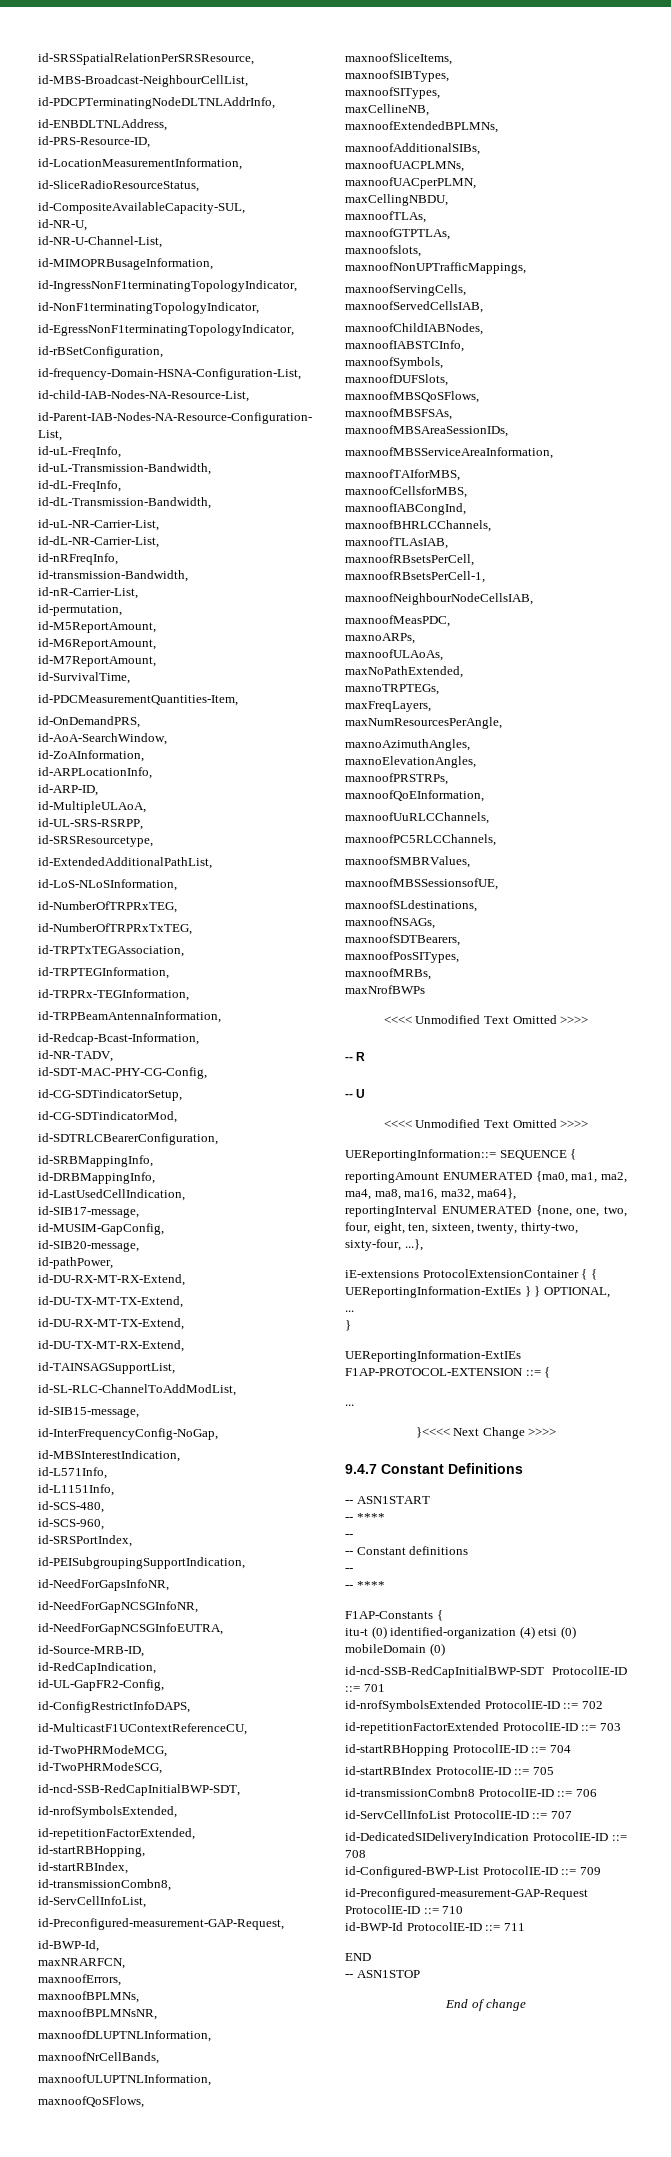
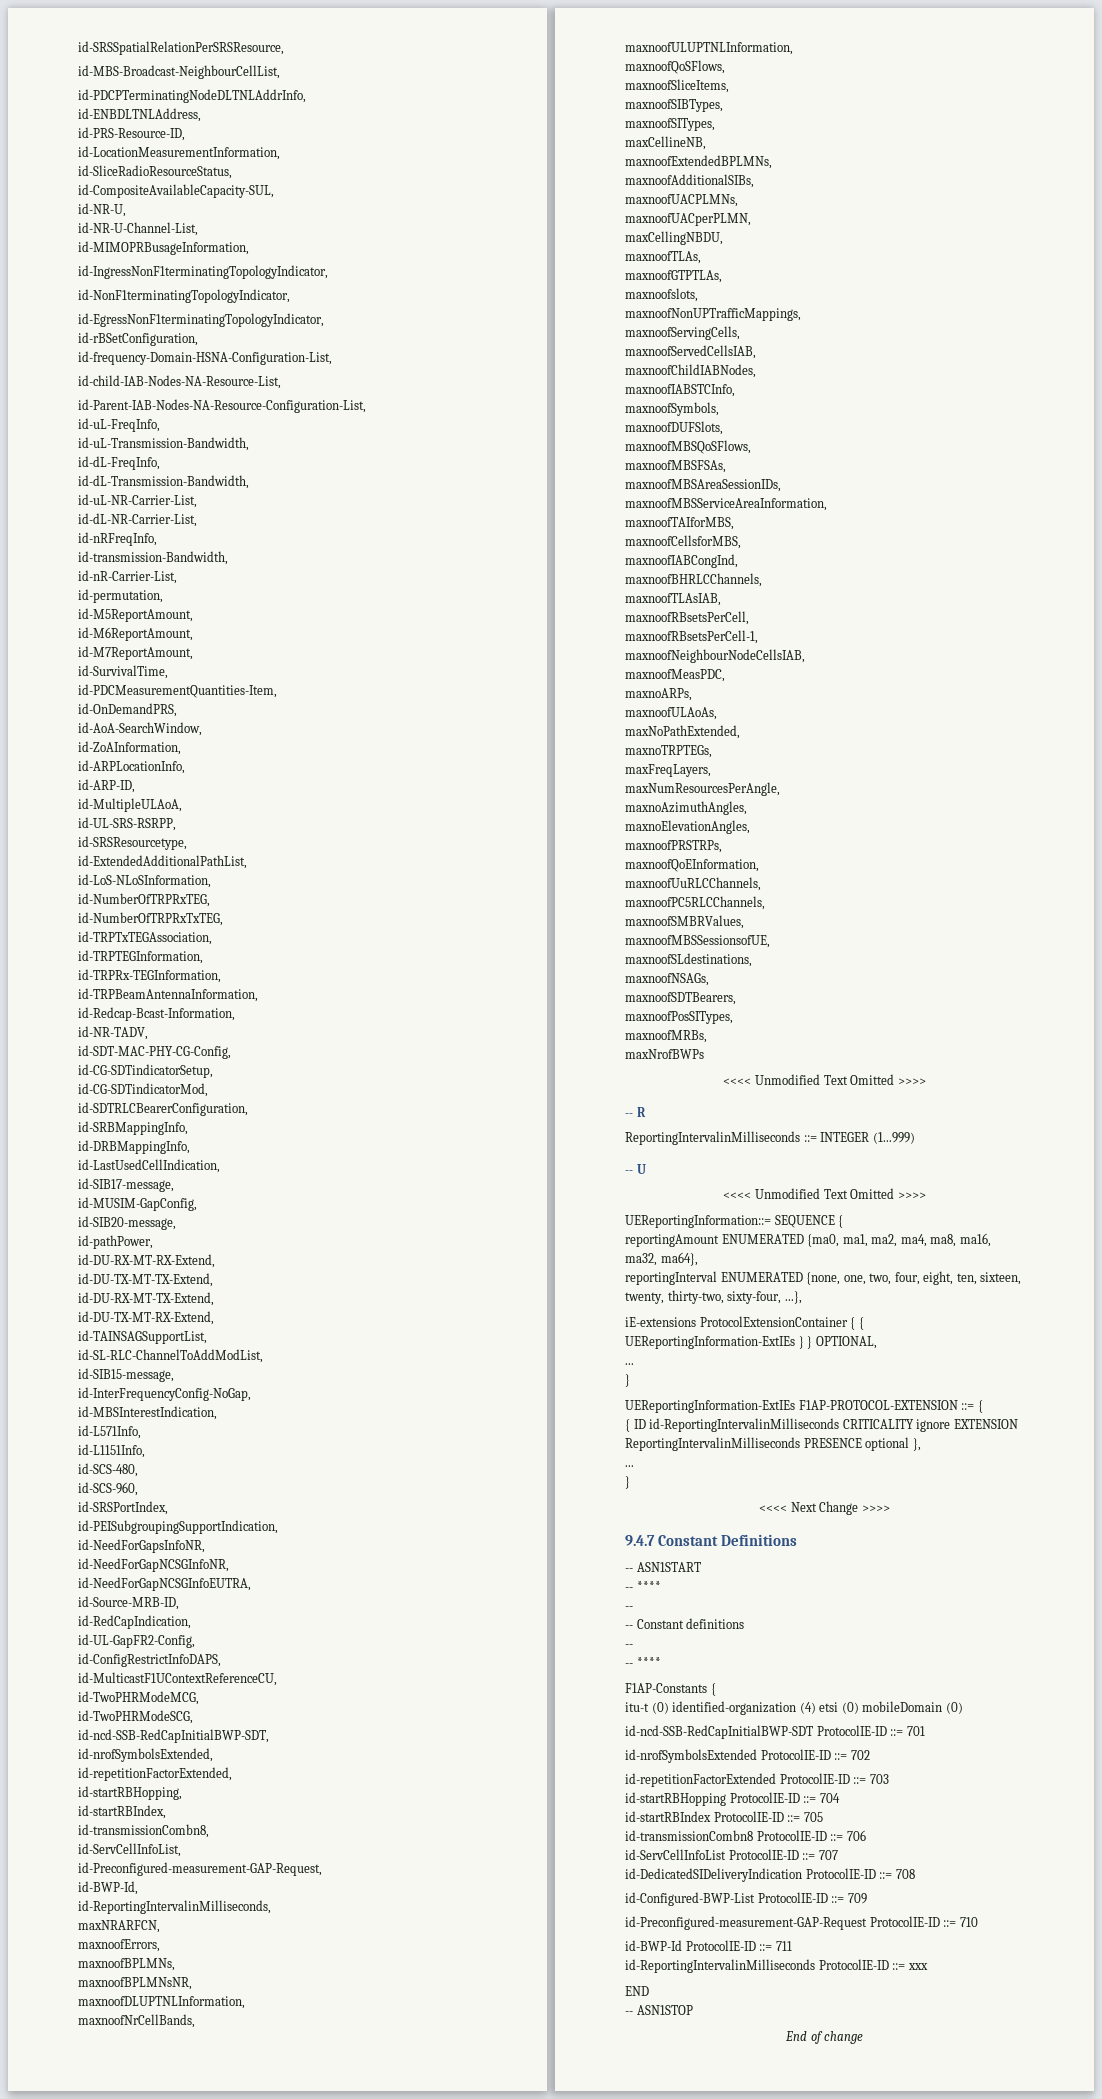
(99, 1946) none -> [78,1900,271,1914] // id-ReportingIntervalinMilliseconds,
(366, 1056) none -> [625,1131,915,1145] // ReportingIntervalinMilliseconds ::= INTEGER (1...999)
[345,1404,354,1406] [415,1427,450,1438] // ... // }<<<< -> [625,1418,1018,1432] [625,1437,921,1451] [625,1465,634,1467] [625,1476,630,1489] [759,1505,788,1512] // { ID id-ReportingIntervalinMilliseconds CRITICALITY ignore EXTENSION ReportingIntervalinMilliseconds PRESENCE optional }, // ... // } // <<<<
(525, 1927) none -> [625,1959,928,1973] // id-ReportingIntervalinMilliseconds ProtocolIE-ID ::= xxx

